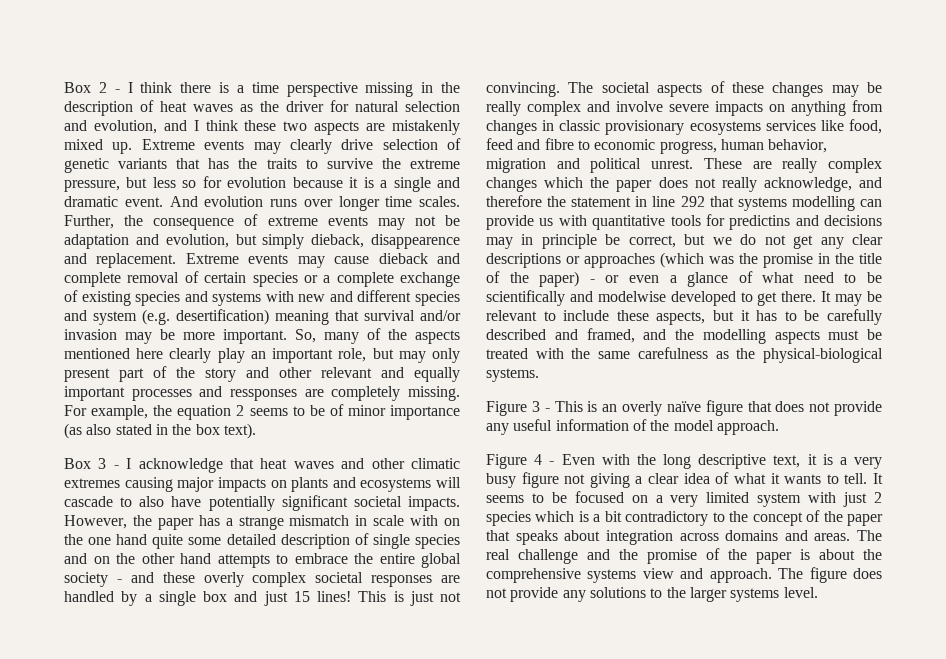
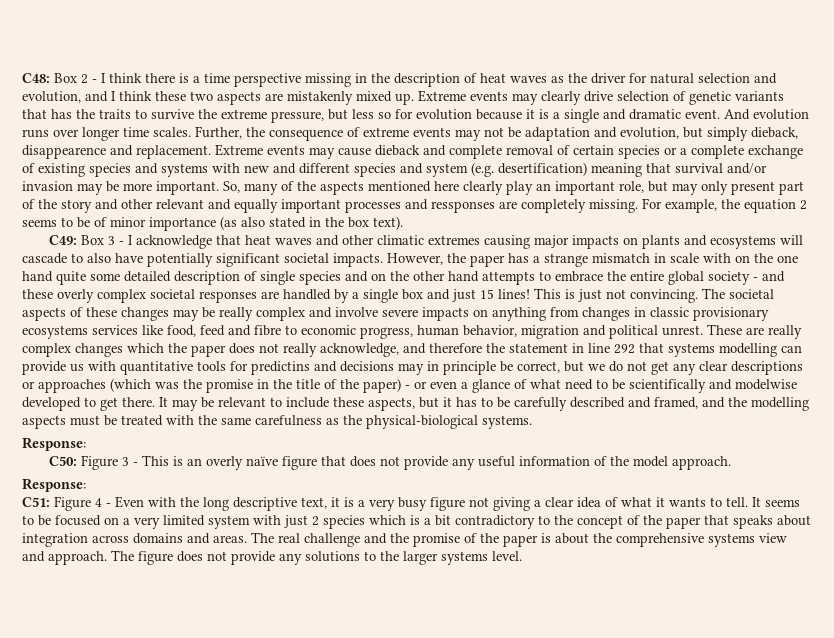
(64, 87) none -> [22,73,50,83] C48:
(256, 431) none -> [48,235,77,245] C49:
(539, 375) none -> [22,437,86,451] [48,456,77,466] Response: // C50:
(779, 427) none -> [22,478,86,492] [22,497,50,507] Response: // C51:

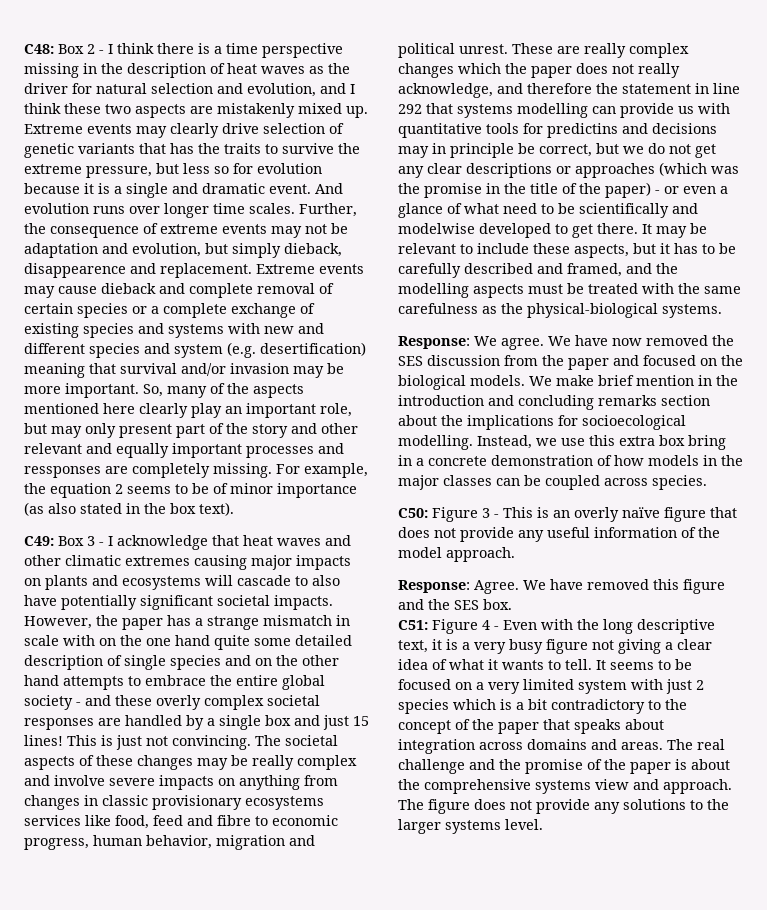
(86, 444) none -> [474,335,734,350] [398,355,743,370] [398,375,738,390] [398,395,710,410] [398,415,686,430] [398,435,726,450] [398,455,743,466] [398,475,707,490] We agree. We have now removed the SES discussion from the paper and focused on the biological models. We make brief mention in the introduction and concluding remarks section about the implications for socioecological modelling. Instead, we use this extra box bring in a concrete demonstration of how models in the major classes can be coupled across species.
(86, 485) none -> [474,579,725,594] [398,599,512,610] Agree. We have removed this figure and the SES box.

